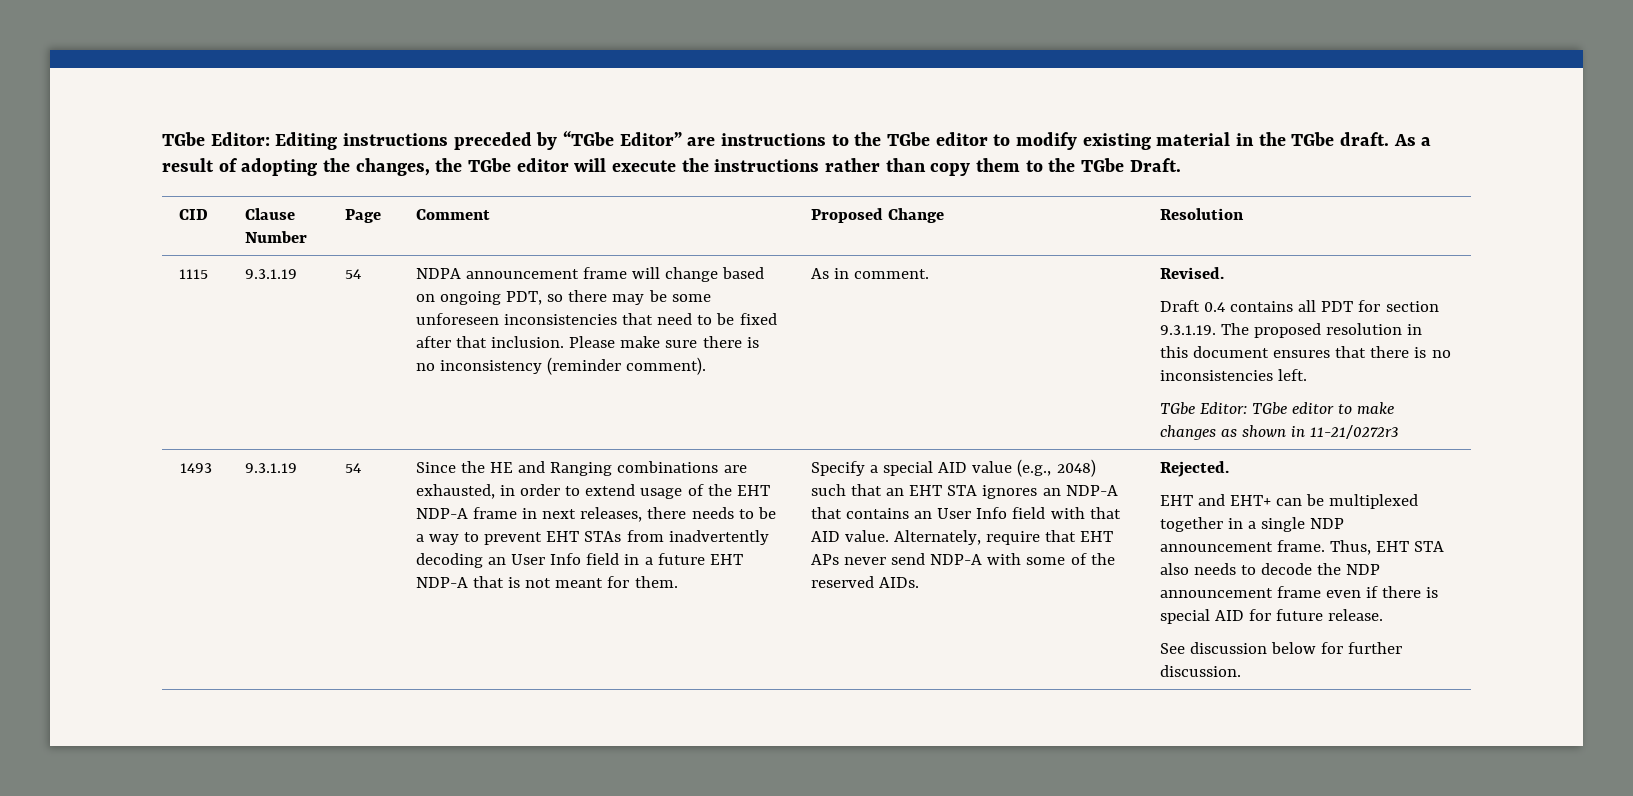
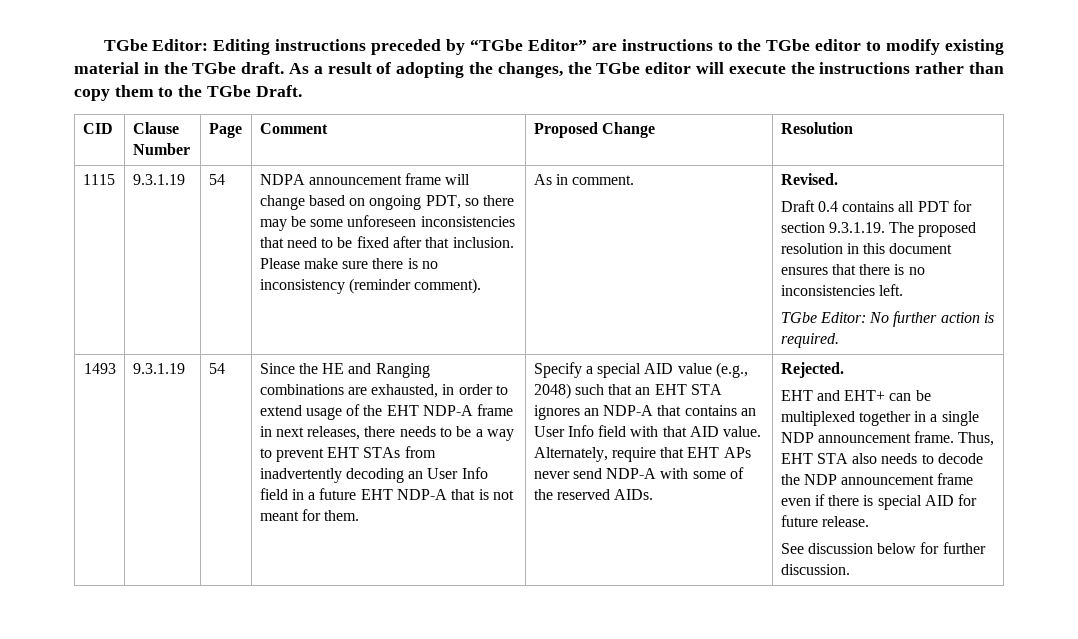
[1252,402,1395,415] [1159,425,1400,440] TGbe editor to make changes as shown in 11-21/0272r3 -> [869,311,995,327] [780,333,839,348] No further action is required.

